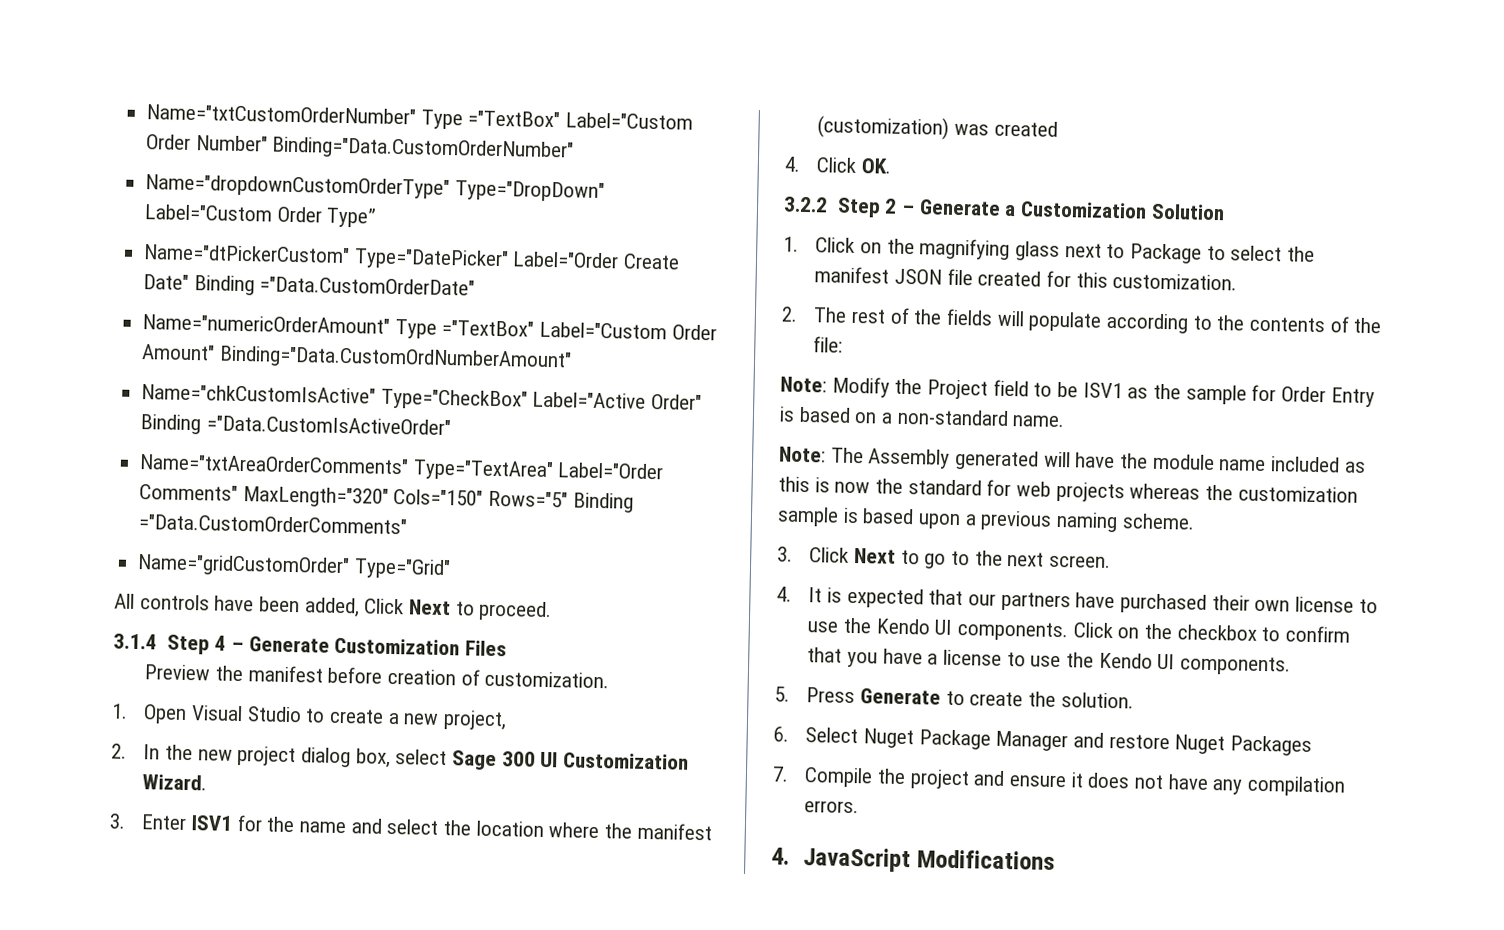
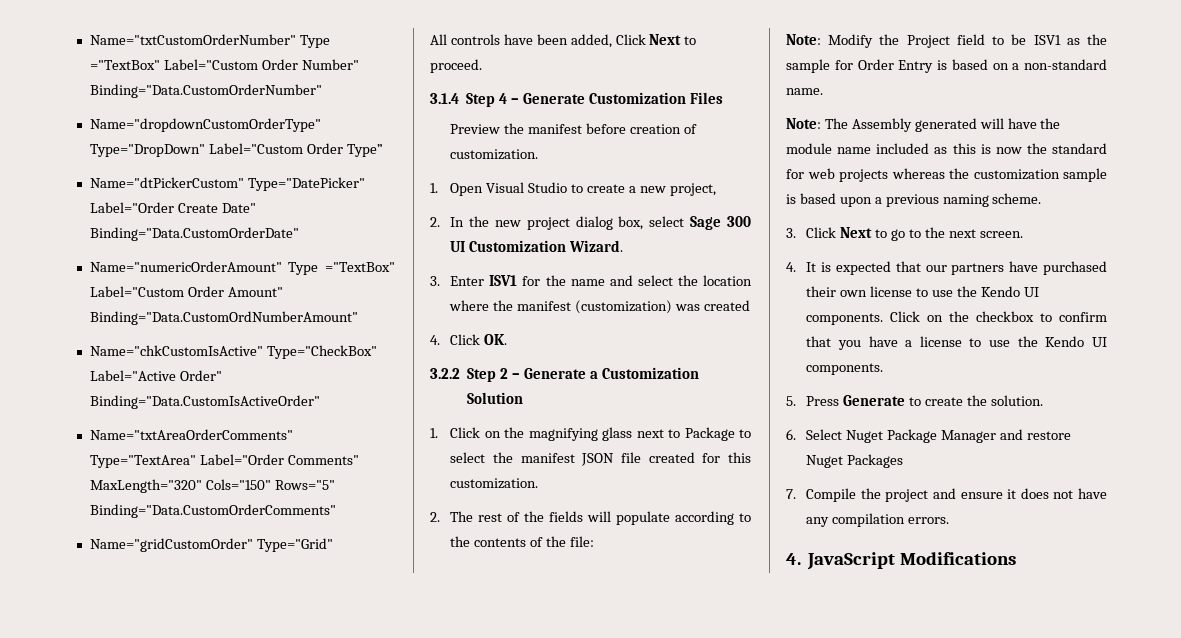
[193,275,476,296] Binding ="Data.CustomOrderDate" -> [89,227,299,241] Binding="Data.CustomOrderDate"
[140,414,451,436] Binding ="Data.CustomIsActiveOrder" -> [89,395,320,409] Binding="Data.CustomIsActiveOrder"
[572,492,634,513] [138,514,408,535] Binding ="Data.CustomOrderComments" -> [89,504,336,518] Binding="Data.CustomOrderComments"

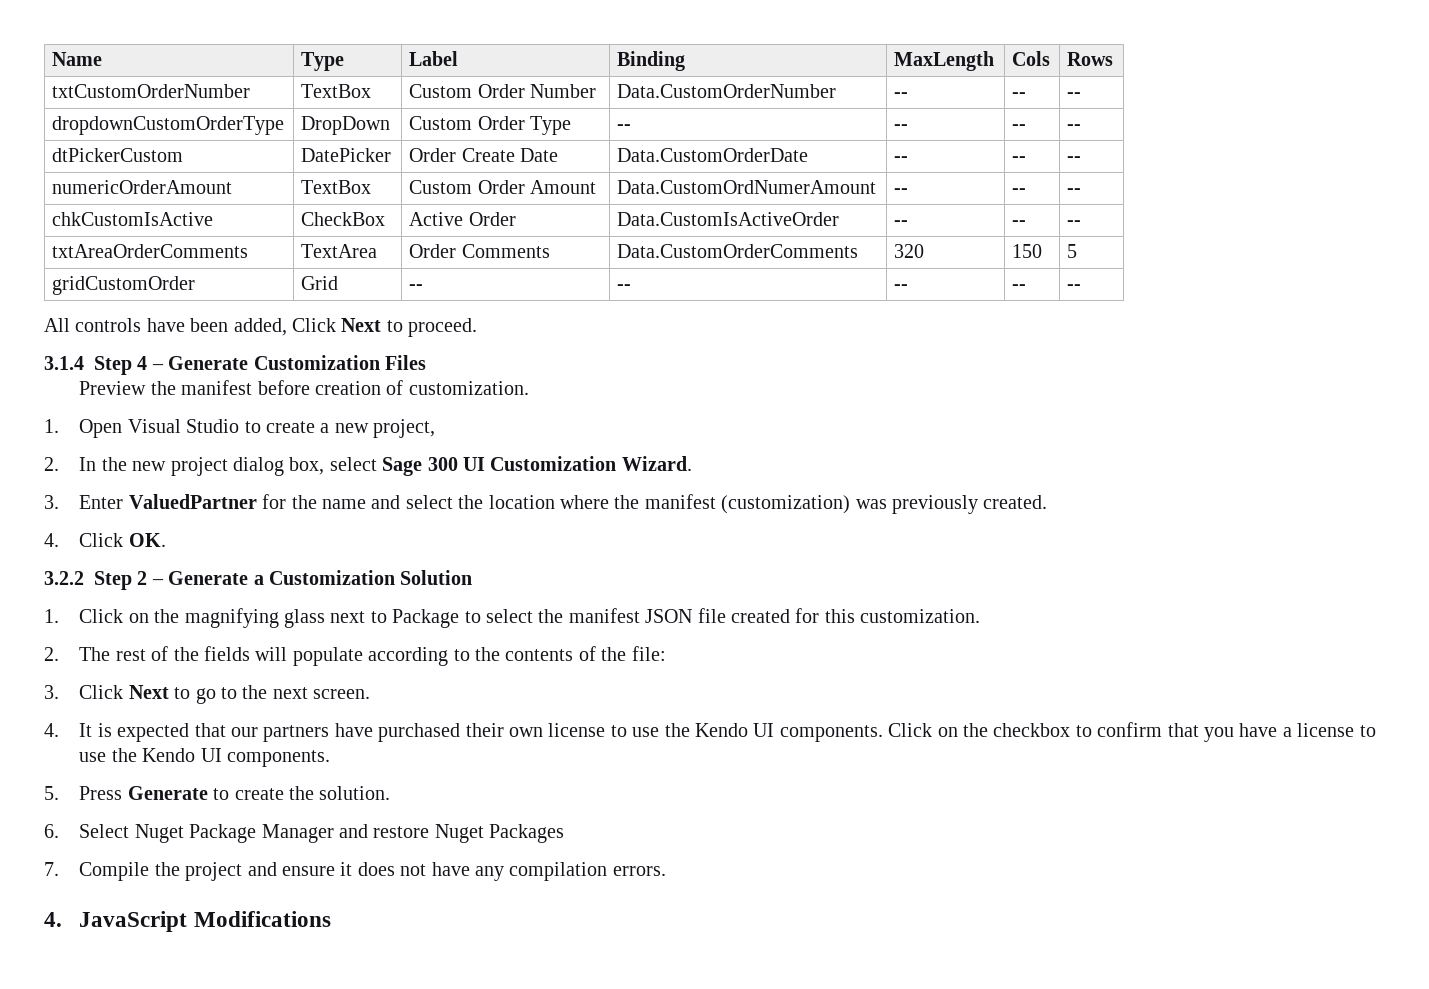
[89,34,330,48] [89,59,359,70] [89,84,322,98] [89,118,321,132] [89,143,383,157] [89,177,365,191] [89,202,256,213] [89,227,299,241] [89,261,395,275] [89,286,283,297] [89,311,358,325] [89,345,377,359] [89,370,222,381] [89,395,320,409] [89,429,293,440] [89,454,359,468] [89,479,335,493] [89,504,336,518] [89,538,333,552] Name="txtCustomOrderNumber" Type ="TextBox" Label="Custom Order Number" Binding="Data.CustomOrderNumber" // Name="dropdownCustomOrderType" Type="DropDown" Label="Custom Order Type” // Name="dtPickerCustom" Type="DatePicker" Label="Order Create Date" Binding="Data.CustomOrderDate" // Name="numericOrderAmount" Type ="TextBox" Label="Custom Order Amount" Binding="Data.CustomOrdNumberAmount" // Name="chkCustomIsActive" Type="CheckBox" Label="Active Order" Binding="Data.CustomIsActiveOrder" // Name="txtAreaOrderComments" Type="TextArea" Label="Order Comments" MaxLength="320" Cols="150" Rows="5" Binding="Data.CustomOrderComments" // Name="gridCustomOrder" Type="Grid" -> [52,52,103,66] [301,52,345,71] [409,51,459,66] [617,51,686,71] [894,51,995,71] [1012,51,1051,66] [1067,52,1114,66] [52,84,251,98] [301,84,372,98] [409,84,597,98] [617,84,837,98] [894,92,909,98] [1012,92,1027,98] [1067,92,1082,98] [52,116,285,135] [301,116,391,135] [409,116,572,135] [617,124,632,130] [894,124,909,130] [1012,124,1027,130] [1067,124,1082,130] [52,148,184,162] [301,148,392,162] [409,148,559,162] [617,148,809,162] [894,156,909,162] [1012,156,1027,162] [1067,156,1082,162] [52,180,233,194] [301,180,372,194] [409,180,597,194] [617,180,877,194] [894,188,909,194] [1012,188,1027,194] [1067,188,1082,194] [52,212,214,226] [301,212,386,226] [409,212,516,226] [617,212,840,226] [894,220,909,226] [1012,220,1027,226] [1067,220,1082,226] [52,244,249,258] [301,244,378,258] [409,244,550,258] [617,244,859,258] [894,244,925,258] [1012,244,1043,258] [1067,244,1078,258] [52,276,196,295] [301,276,339,290] [409,284,424,290] [617,284,632,290] [894,284,909,290] [1012,284,1027,290] [1067,284,1082,290] Name | Type | Label | Binding | MaxLength | Cols | Rows // txtCustomOrderNumber | TextBox | Custom Order Number | Data.CustomOrderNumber | -- | -- | -- // dropdownCustomOrderType | DropDown | Custom Order Type | -- | -- | -- | -- // dtPickerCustom | DatePicker | Order Create Date | Data.CustomOrderDate | -- | -- | -- // numericOrderAmount | TextBox | Custom Order Amount | Data.CustomOrdNumerAmount | -- | -- | -- // chkCustomIsActive | CheckBox | Active Order | Data.CustomIsActiveOrder | -- | -- | -- // txtAreaOrderComments | TextArea | Order Comments | Data.CustomOrderComments | 320 | 150 | 5 // gridCustomOrder | Grid | -- | -- | -- | -- | --
[489,275,518,286] ISV1 -> [128,494,257,509] ValuedPartner
[703,300,750,311] created -> [891,495,1048,514] previously created.
[786,34,1107,48] [786,59,1107,73] [786,88,823,95] [786,118,1061,132] [786,143,1107,154] [786,168,1107,182] [786,193,1042,207] // Note: Modify the Project field to be ISV1 as the sample for Order Entry is based on a non-standard name. // Note: The Assembly generated will have the module name included as this is now the standard for web projects whereas the customization sample is based upon a previous naming scheme. -> (666, 653) none

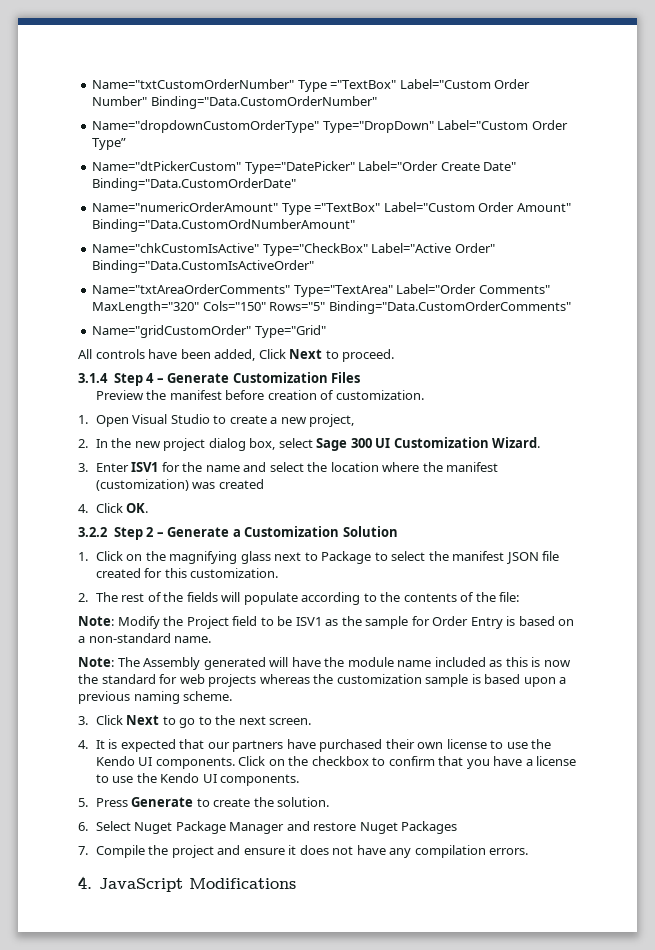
[52,52,103,66] [301,52,345,71] [409,51,459,66] [617,51,686,71] [894,51,995,71] [1012,51,1051,66] [1067,52,1114,66] [52,84,251,98] [301,84,372,98] [409,84,597,98] [617,84,837,98] [894,92,909,98] [1012,92,1027,98] [1067,92,1082,98] [52,116,285,135] [301,116,391,135] [409,116,572,135] [617,124,632,130] [894,124,909,130] [1012,124,1027,130] [1067,124,1082,130] [52,148,184,162] [301,148,392,162] [409,148,559,162] [617,148,809,162] [894,156,909,162] [1012,156,1027,162] [1067,156,1082,162] [52,180,233,194] [301,180,372,194] [409,180,597,194] [617,180,877,194] [894,188,909,194] [1012,188,1027,194] [1067,188,1082,194] [52,212,214,226] [301,212,386,226] [409,212,516,226] [617,212,840,226] [894,220,909,226] [1012,220,1027,226] [1067,220,1082,226] [52,244,249,258] [301,244,378,258] [409,244,550,258] [617,244,859,258] [894,244,925,258] [1012,244,1043,258] [1067,244,1078,258] [52,276,196,295] [301,276,339,290] [409,284,424,290] [617,284,632,290] [894,284,909,290] [1012,284,1027,290] [1067,284,1082,290] Name | Type | Label | Binding | MaxLength | Cols | Rows // txtCustomOrderNumber | TextBox | Custom Order Number | Data.CustomOrderNumber | -- | -- | -- // dropdownCustomOrderType | DropDown | Custom Order Type | -- | -- | -- | -- // dtPickerCustom | DatePicker | Order Create Date | Data.CustomOrderDate | -- | -- | -- // numericOrderAmount | TextBox | Custom Order Amount | Data.CustomOrdNumerAmount | -- | -- | -- // chkCustomIsActive | CheckBox | Active Order | Data.CustomIsActiveOrder | -- | -- | -- // txtAreaOrderComments | TextArea | Order Comments | Data.CustomOrderComments | 320 | 150 | 5 // gridCustomOrder | Grid | -- | -- | -- | -- | -- -> [92,79,531,92] [92,96,377,109] [92,120,568,133] [92,138,127,150] [92,161,517,174] [92,178,297,191] [92,202,571,215] [92,219,356,232] [92,243,495,256] [92,260,315,273] [92,284,550,297] [92,301,571,314] [92,325,326,338] Name="txtCustomOrderNumber" Type ="TextBox" Label="Custom Order Number" Binding="Data.CustomOrderNumber" // Name="dropdownCustomOrderType" Type="DropDown" Label="Custom Order Type” // Name="dtPickerCustom" Type="DatePicker" Label="Order Create Date" Binding="Data.CustomOrderDate" // Name="numericOrderAmount" Type ="TextBox" Label="Custom Order Amount" Binding="Data.CustomOrdNumberAmount" // Name="chkCustomIsActive" Type="CheckBox" Label="Active Order" Binding="Data.CustomIsActiveOrder" // Name="txtAreaOrderComments" Type="TextArea" Label="Order Comments" MaxLength="320" Cols="150" Rows="5" Binding="Data.CustomOrderComments" // Name="gridCustomOrder" Type="Grid"
[128,494,257,509] ValuedPartner -> [131,462,159,472] ISV1
[891,495,1048,514] previously created. -> [218,479,264,489] created
(666, 653) none -> [78,616,575,629] [78,633,212,643] [78,657,571,670] [78,674,567,687] [78,691,233,704] // Note: Modify the Project field to be ISV1 as the sample for Order Entry is based on a non-standard name. // Note: The Assembly generated will have the module name included as this is now the standard for web projects whereas the customization sample is based upon a previous naming scheme.

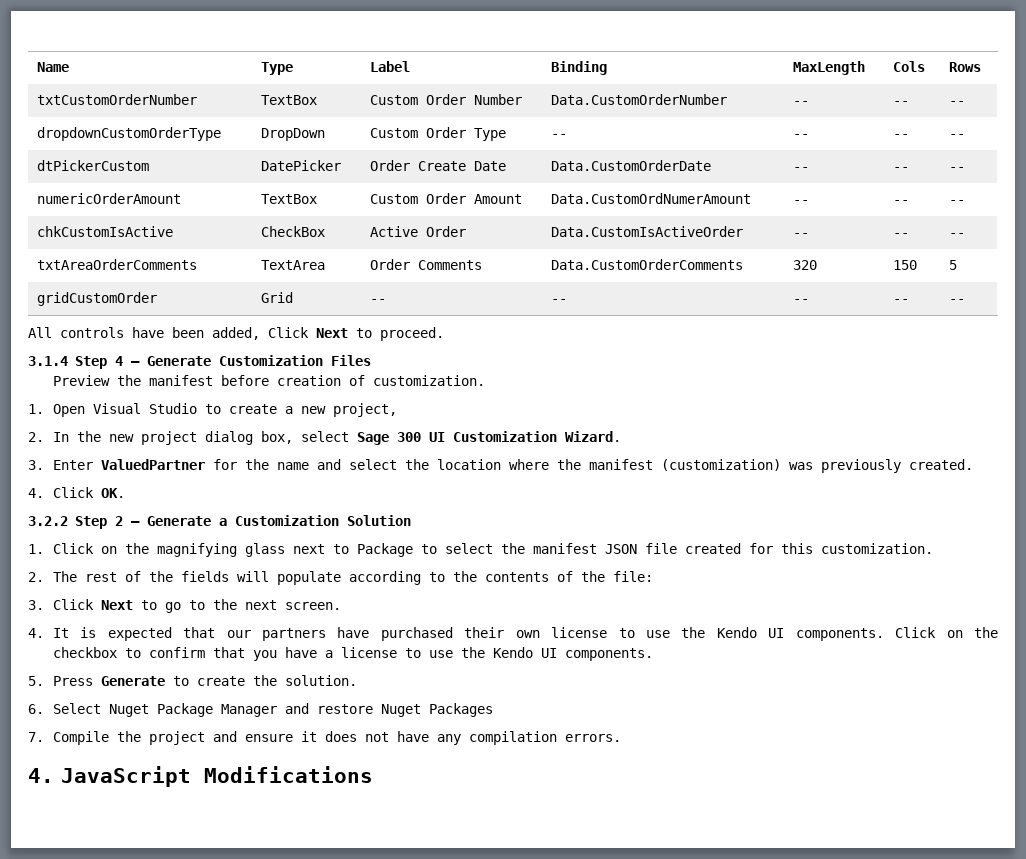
[92,79,531,92] [92,96,377,109] [92,120,568,133] [92,138,127,150] [92,161,517,174] [92,178,297,191] [92,202,571,215] [92,219,356,232] [92,243,495,256] [92,260,315,273] [92,284,550,297] [92,301,571,314] [92,325,326,338] Name="txtCustomOrderNumber" Type ="TextBox" Label="Custom Order Number" Binding="Data.CustomOrderNumber" // Name="dropdownCustomOrderType" Type="DropDown" Label="Custom Order Type” // Name="dtPickerCustom" Type="DatePicker" Label="Order Create Date" Binding="Data.CustomOrderDate" // Name="numericOrderAmount" Type ="TextBox" Label="Custom Order Amount" Binding="Data.CustomOrdNumberAmount" // Name="chkCustomIsActive" Type="CheckBox" Label="Active Order" Binding="Data.CustomIsActiveOrder" // Name="txtAreaOrderComments" Type="TextArea" Label="Order Comments" MaxLength="320" Cols="150" Rows="5" Binding="Data.CustomOrderComments" // Name="gridCustomOrder" Type="Grid" -> [36,62,69,72] [260,62,293,75] [369,61,410,72] [550,61,607,75] [792,61,865,75] [892,61,925,72] [948,62,981,72] [36,94,197,105] [260,95,317,105] [369,94,522,105] [550,94,727,105] [792,101,809,105] [892,101,909,105] [948,101,965,105] [36,127,221,141] [260,128,325,141] [369,127,506,141] [550,134,567,138] [792,134,809,138] [892,134,909,138] [948,134,965,138] [36,160,149,171] [260,160,341,171] [369,160,506,171] [550,160,711,171] [792,167,809,171] [892,167,909,171] [948,167,965,171] [36,193,181,204] [260,194,317,204] [369,193,522,204] [550,193,751,204] [792,200,809,204] [892,200,909,204] [948,200,965,204] [36,226,173,237] [260,226,325,237] [369,226,466,237] [550,226,743,237] [792,233,809,237] [892,233,909,237] [948,233,965,237] [36,259,197,270] [260,260,325,270] [369,259,482,270] [550,259,743,270] [792,260,817,270] [892,260,917,270] [948,260,957,270] [36,292,157,306] [260,292,293,303] [369,299,386,303] [550,299,567,303] [792,299,809,303] [892,299,909,303] [948,299,965,303] Name | Type | Label | Binding | MaxLength | Cols | Rows // txtCustomOrderNumber | TextBox | Custom Order Number | Data.CustomOrderNumber | -- | -- | -- // dropdownCustomOrderType | DropDown | Custom Order Type | -- | -- | -- | -- // dtPickerCustom | DatePicker | Order Create Date | Data.CustomOrderDate | -- | -- | -- // numericOrderAmount | TextBox | Custom Order Amount | Data.CustomOrdNumerAmount | -- | -- | -- // chkCustomIsActive | CheckBox | Active Order | Data.CustomIsActiveOrder | -- | -- | -- // txtAreaOrderComments | TextArea | Order Comments | Data.CustomOrderComments | 320 | 150 | 5 // gridCustomOrder | Grid | -- | -- | -- | -- | --
[131,462,159,472] ISV1 -> [100,459,205,470] ValuedPartner
[218,479,264,489] created -> [820,459,973,473] previously created.
[78,616,575,629] [78,633,212,643] [78,657,571,670] [78,674,567,687] [78,691,233,704] // Note: Modify the Project field to be ISV1 as the sample for Order Entry is based on a non-standard name. // Note: The Assembly generated will have the module name included as this is now the standard for web projects whereas the customization sample is based upon a previous naming scheme. -> (653, 576) none

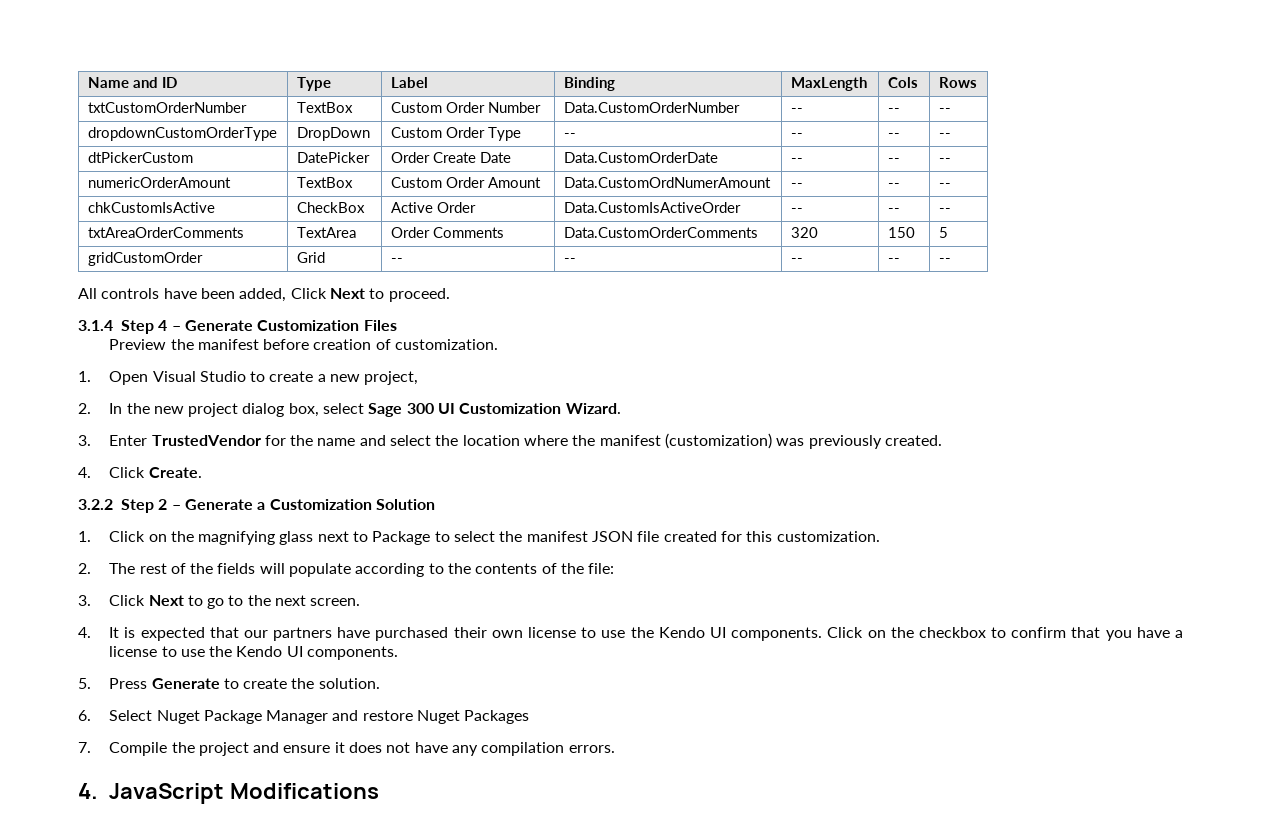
(69, 67) none -> [132,77,177,88] and ID
[100,459,205,470] ValuedPartner -> [151,435,261,446] TrustedVendor
[100,488,125,498] OK. -> [148,467,202,478] Create.

